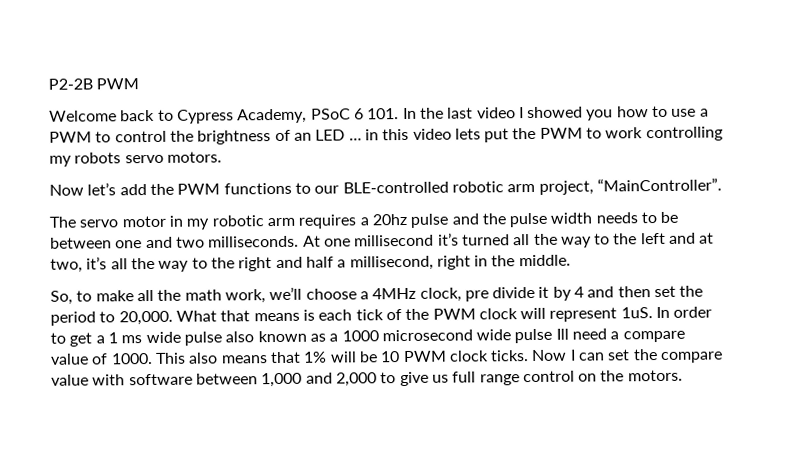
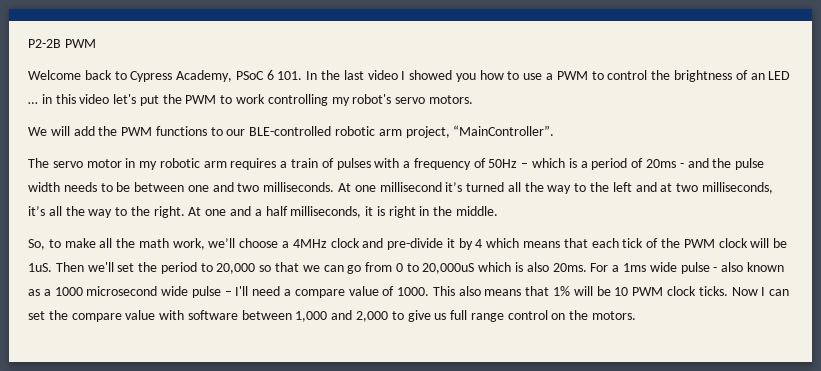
[454,128,481,140] lets -> [113,94,137,104] let's
[74,152,122,164] robots -> [352,94,392,104] robot's
[49,182,117,196] Now let’s -> [28,126,70,136] We will
[371,213,450,228] 20hz pulse -> [291,158,684,170] train of pulses with a frequency of 50Hz – which is a period of 20ms -
[50,258,83,273] two, -> [676,182,773,194] two milliseconds,
[238,255,434,272] right and half a millisecond, -> [153,206,385,218] right. At one and a half milliseconds, it is
[419,285,704,302] [50,309,315,326] clock, pre divide it by 4 and then set the period to 20,000. What that means is -> [330,238,588,250] clock and pre-divide it by 4 which means that
[549,306,713,322] [50,331,222,347] represent 1uS. In order to get a 1 ms wide pulse -> [773,238,788,248] [28,262,718,274] be 1uS. Then we'll set the period to 20,000 so that we can go from 0 to 20,000uS which is also 20ms. For a 1ms wide pulse -
[555,328,569,340] Ill -> [224,286,249,296] – I'll

